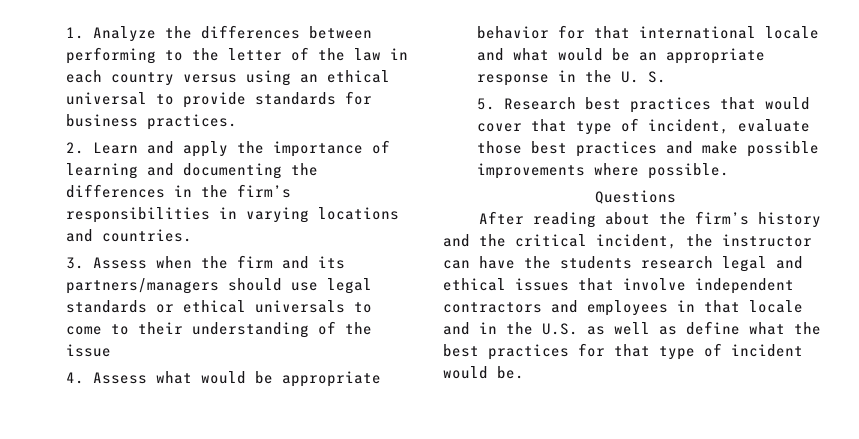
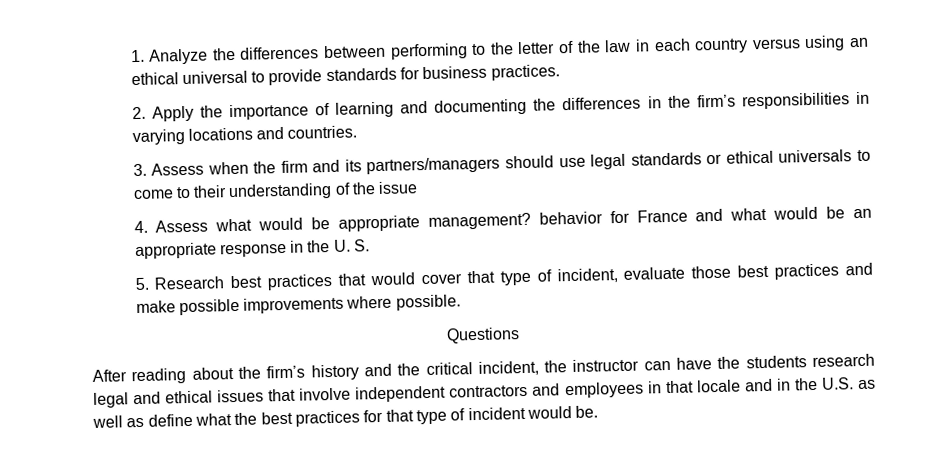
[92,141,228,157] Learn and apply -> [151,105,194,122] Apply
(381, 379) none -> [427,212,531,230] management?
[593,26,819,39] that international locale -> [636,209,688,223] France

